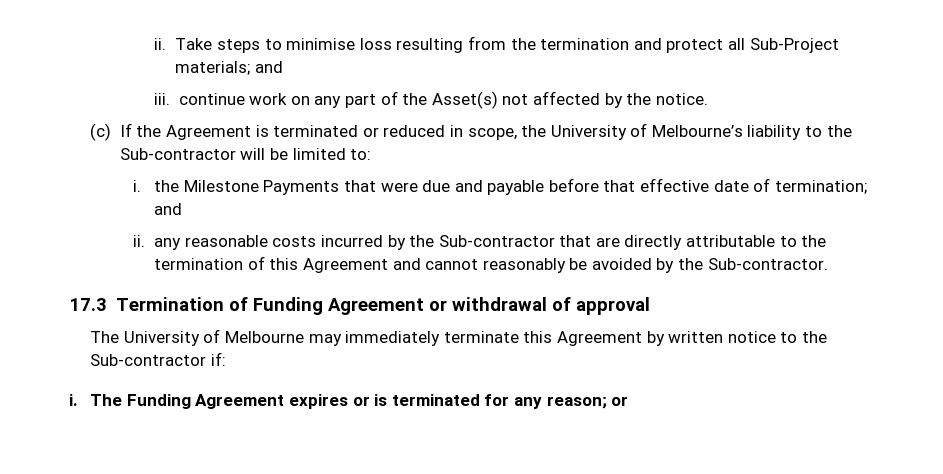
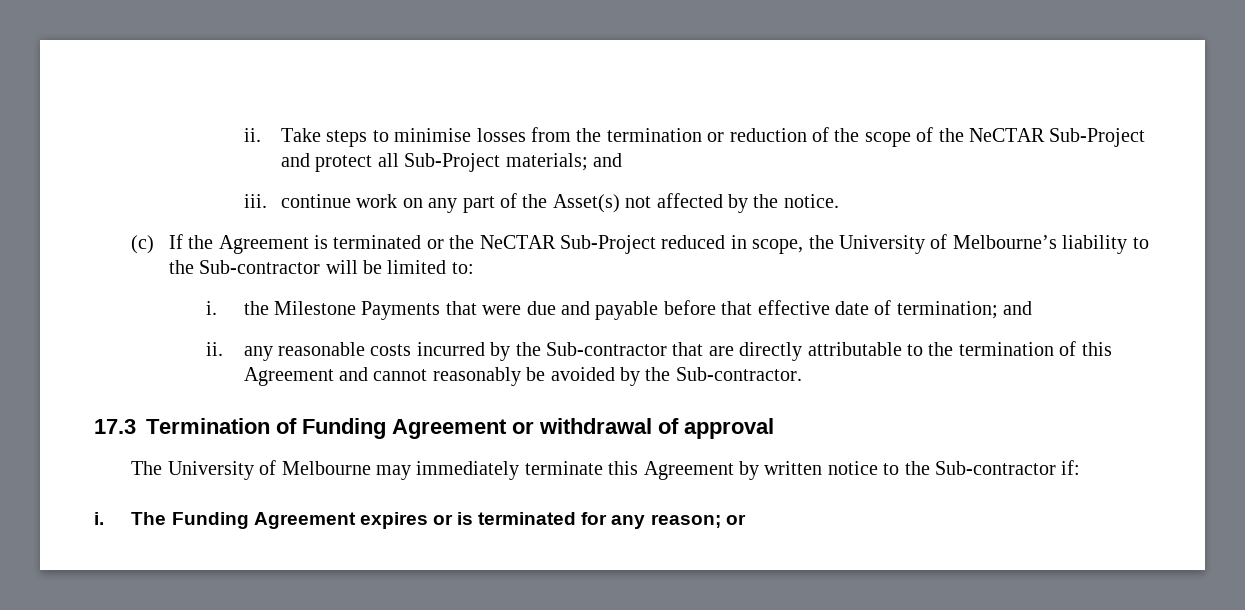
[359,38,464,53] loss resulting -> [476,128,526,142] losses
(630, 44) none -> [707,127,1146,147] or reduction of the scope of the NeCTAR Sub-Project
(379, 132) none -> [449,235,657,254] the NeCTAR Sub-Project

